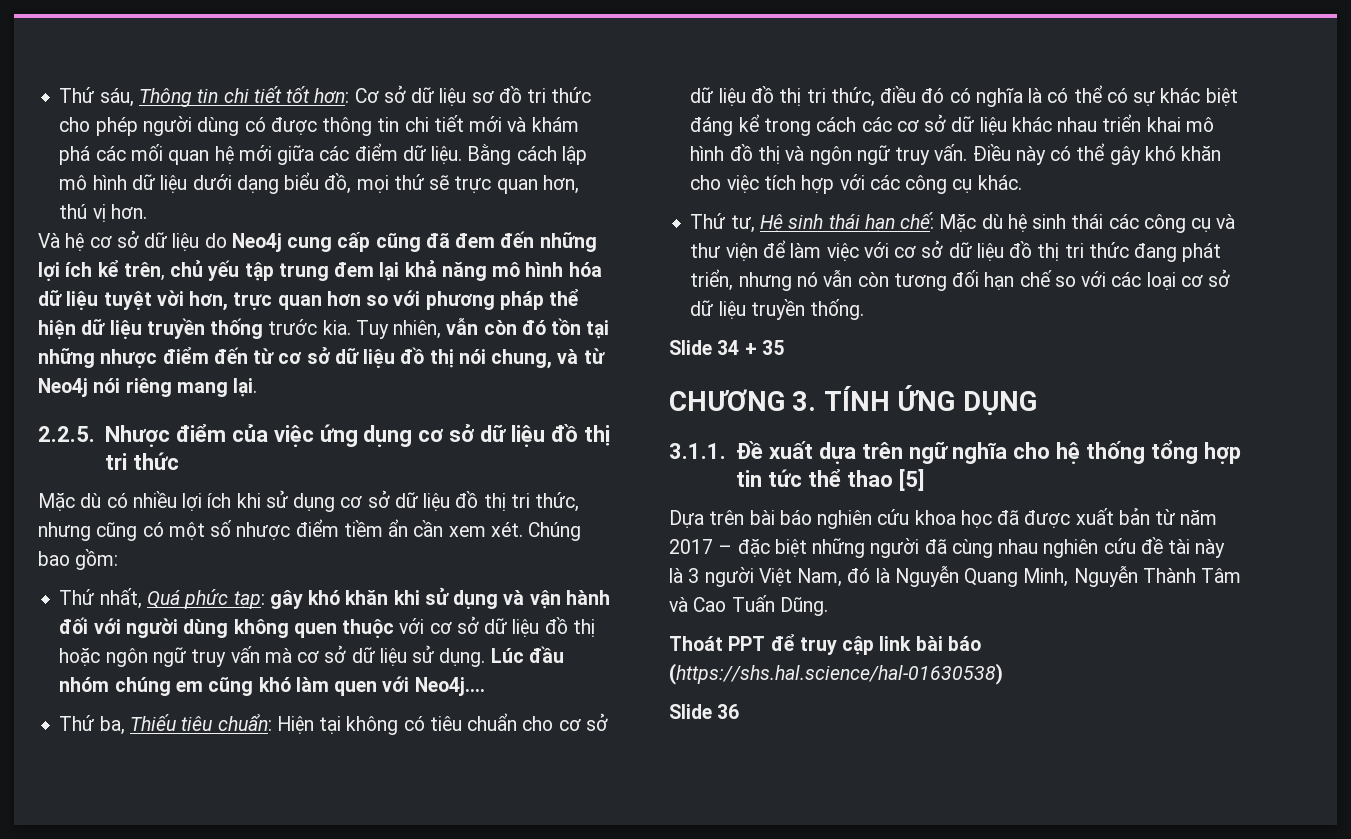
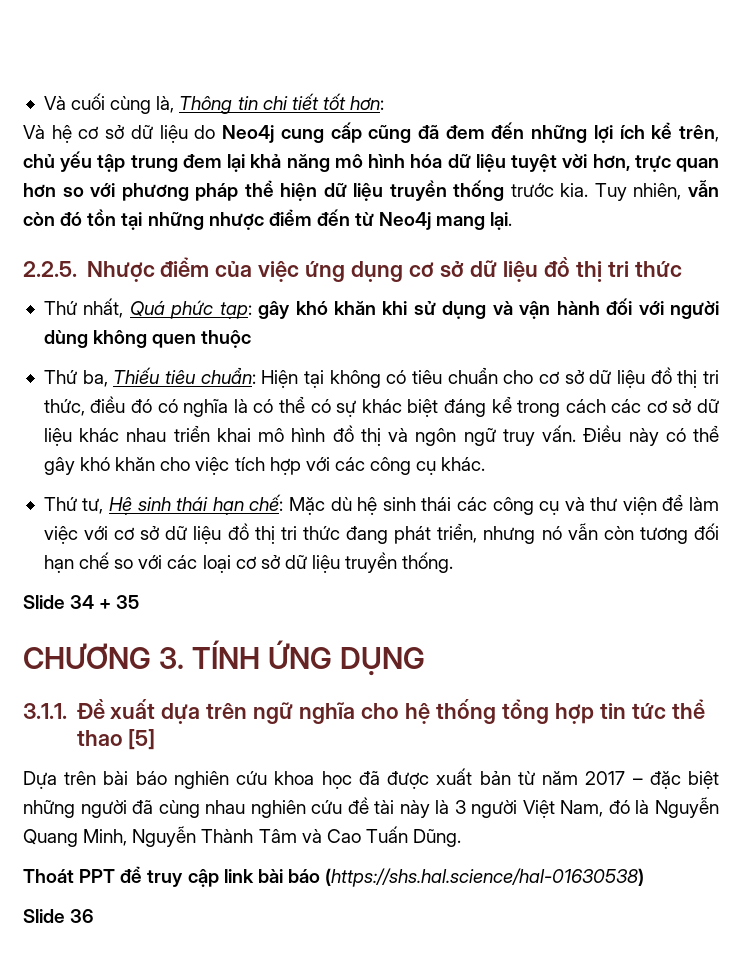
[59,87,134,107] Thứ sáu, -> [43,93,175,114] Và cuối cùng là,
[354,85,592,106] [59,115,579,136] [59,143,587,165] [59,172,579,194] [59,204,147,222] Cơ sở dữ liệu sơ đồ tri thức cho phép người dùng có được thông tin chi tiết mới và khám phá các mối quan hệ mới giữa các điểm dữ liệu. Bằng cách lập mô hình dữ liệu dưới dạng biểu đồ, mọi thứ sẽ trực quan hơn, thú vị hơn. -> (385, 103) none
[278,346,605,369] [38,378,172,397] cơ sở dữ liệu đồ thị nói chung, và từ Neo4j nói riêng -> [379,212,432,230] Neo4j
[38,490,580,512] [38,519,582,541] [38,549,119,570] // Mặc dù có nhiều lợi ích khi sử dụng cơ sở dữ liệu đồ thị tri thức, nhưng cũng có một số nhược điểm tiềm ẩn cần xem xét. Chúng bao gồm: -> (682, 269) none
[399,616,595,637] [59,645,564,667] [59,676,485,696] với cơ sở dữ liệu đồ thị hoặc ngôn ngữ truy vấn mà cơ sở dữ liệu sử dụng. Lúc đầu nhóm chúng em cũng khó làm quen với Neo4j…. -> (252, 339) none

